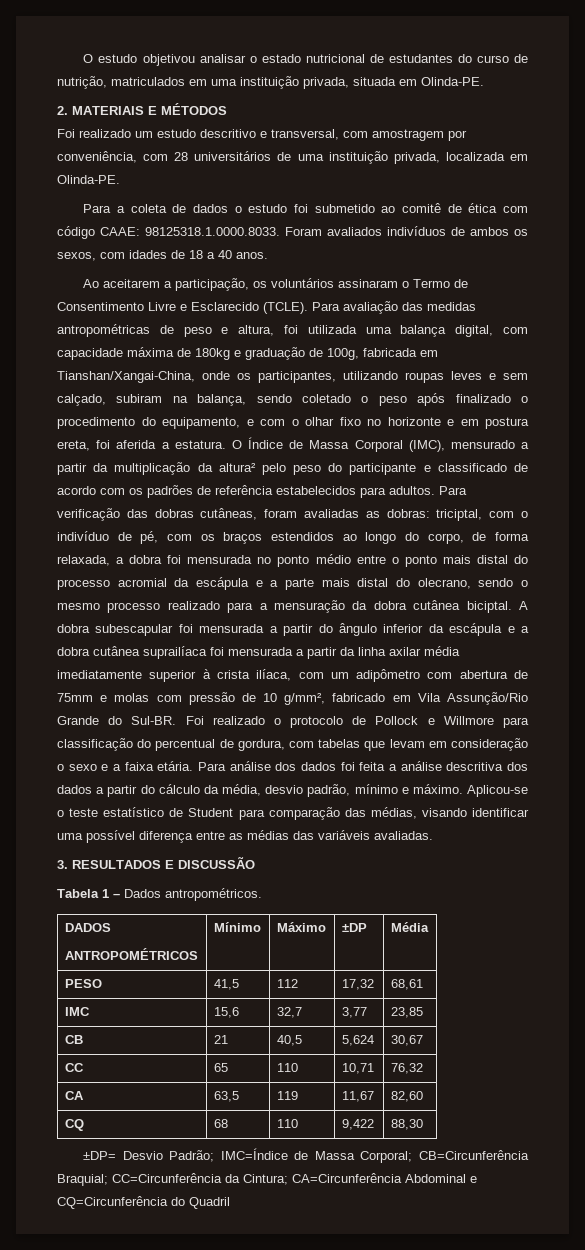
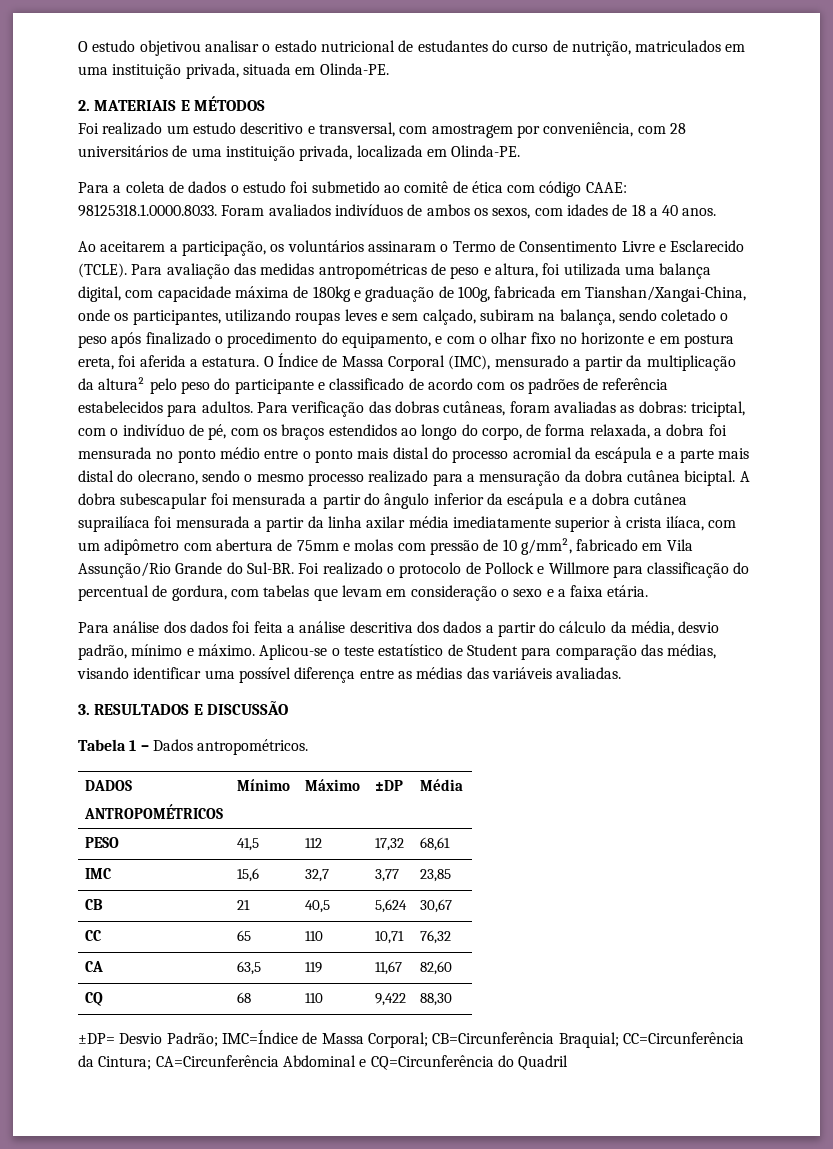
(194, 766) none -> (649, 591) //

